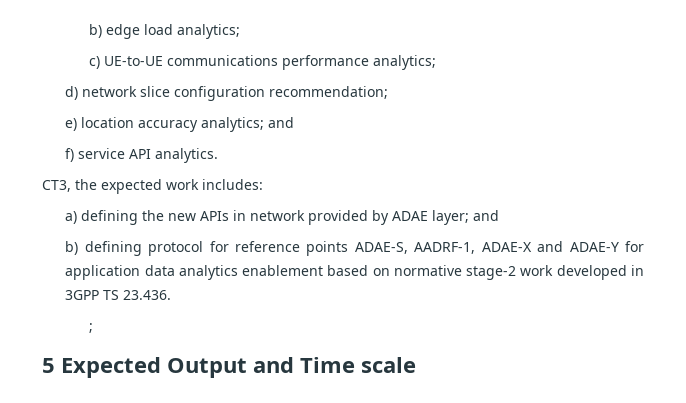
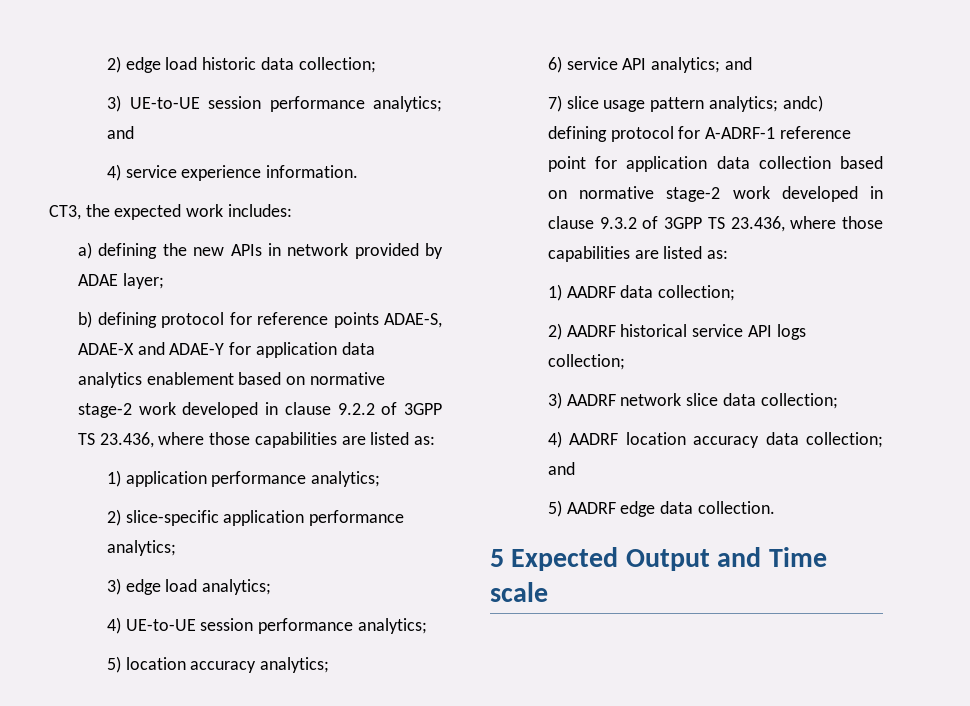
[88,24,240,39] [88,55,436,70] [65,86,389,101] [65,117,295,132] [65,148,219,163] b) edge load analytics; // c) UE-to-UE communications performance analytics; // d) network slice configuration recommendation; // e) location accuracy analytics; and // f) service API analytics. -> [106,56,376,73] [106,95,443,112] [106,126,134,139] [106,164,359,181] 2) edge load historic data collection; // 3) UE-to-UE session performance analytics; and // 4) service experience information.
[473,210,500,221] and -> (164, 281) none
[414,242,476,254] AADRF-1, -> (442, 320) none
[65,290,172,300] [88,323,93,333] 3GPP TS 23.436. // ; -> [284,402,442,415] [77,432,436,448] [106,470,381,487] [106,509,405,526] [106,540,176,556] [106,578,272,595] [106,617,427,634] [106,656,330,673] [547,56,752,73] [547,95,823,112] [547,126,851,142] [547,156,883,172] [547,186,883,202] [547,216,883,232] [547,246,729,262] [547,284,736,301] [547,323,806,340] [547,354,625,370] [547,392,838,409] [547,431,883,448] [547,462,575,475] [547,500,775,517] clause 9.2.2 of 3GPP TS 23.436, where those capabilities are listed as: // 1) application performance analytics; // 2) slice-specific application performance analytics; // 3) edge load analytics; // 4) UE-to-UE session performance analytics; // 5) location accuracy analytics; // 6) service API analytics; and // 7) slice usage pattern analytics; andc) defining protocol for A-ADRF-1 reference point for application data collection based on normative stage-2 work developed in clause 9.3.2 of 3GPP TS 23.436, where those capabilities are listed as: // 1) AADRF data collection; // 2) AADRF historical service API logs collection; // 3) AADRF network slice data collection; // 4) AADRF location accuracy data collection; and // 5) AADRF edge data collection.

